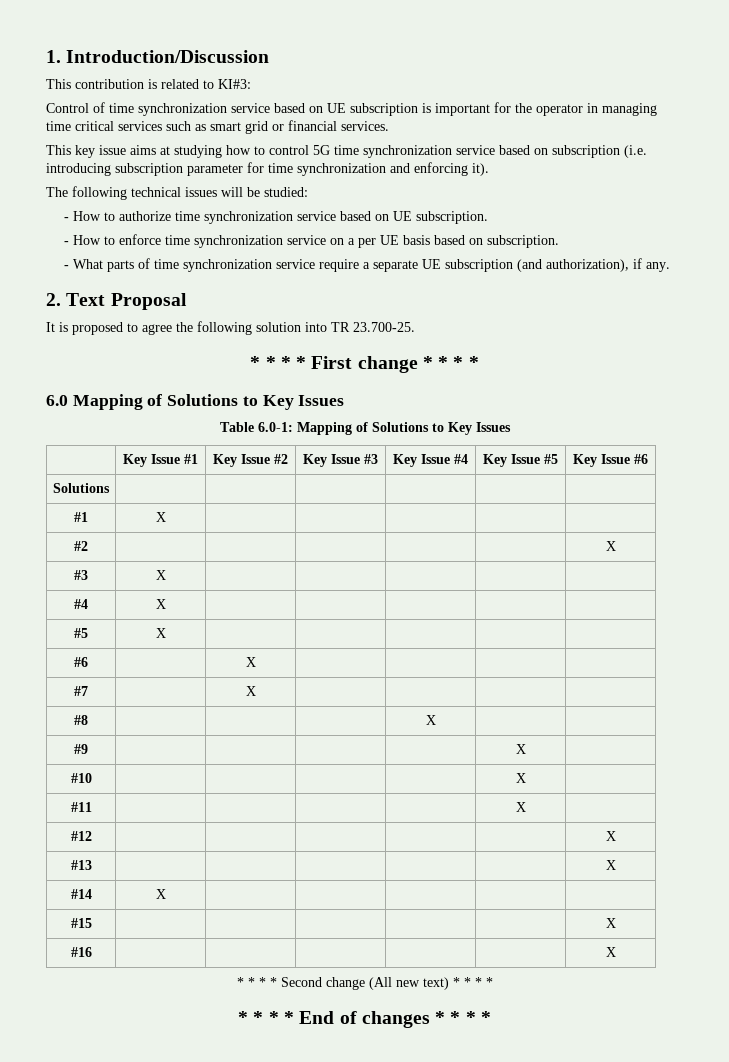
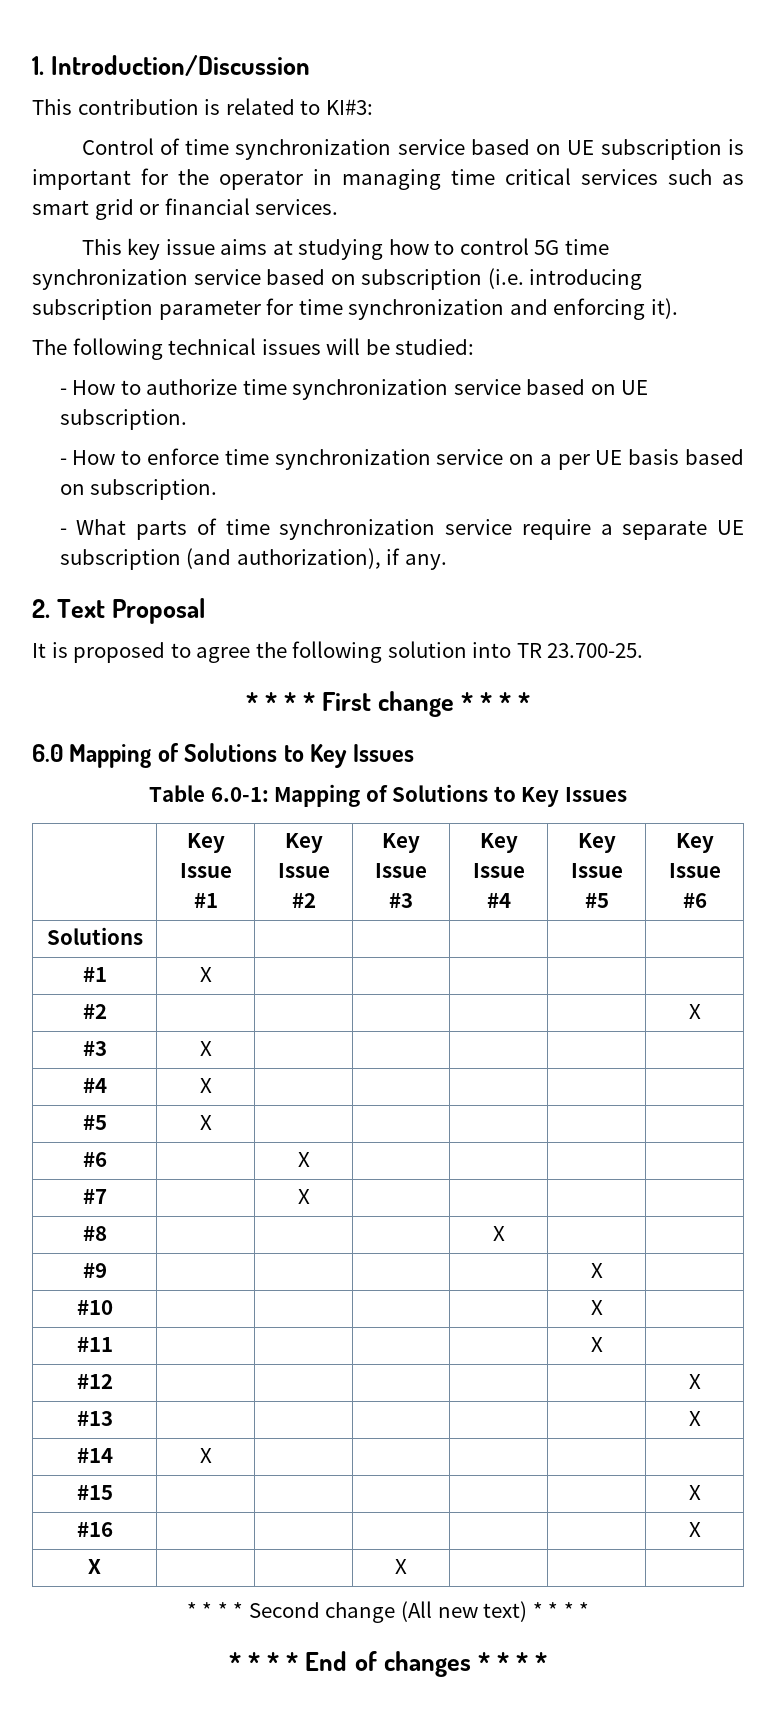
(616, 952) none -> [88,1559,101,1574] [395,1559,407,1574] // X | | | X | | |

